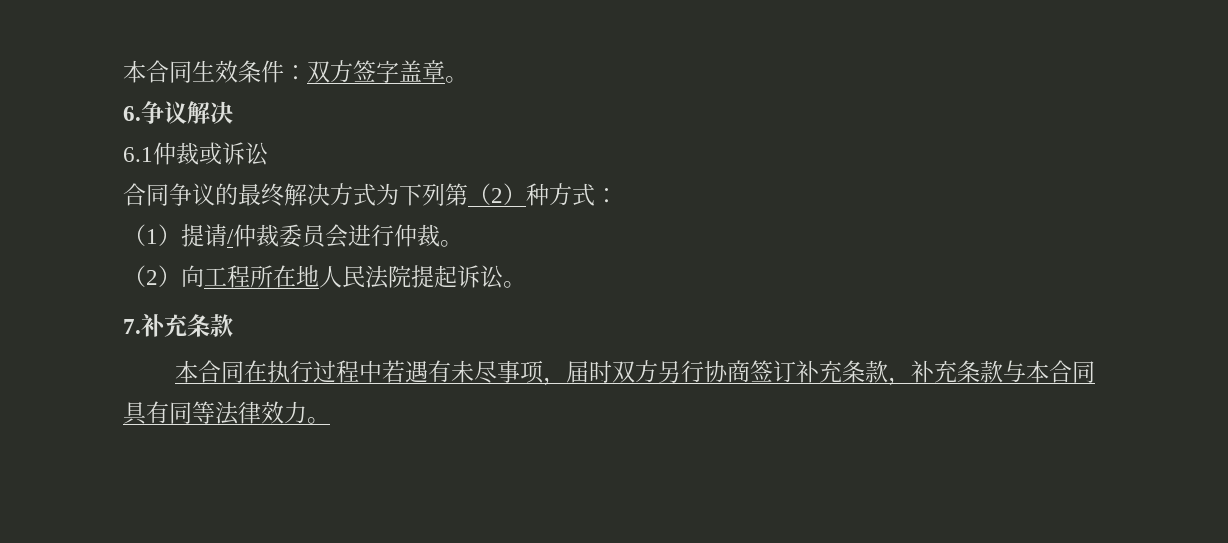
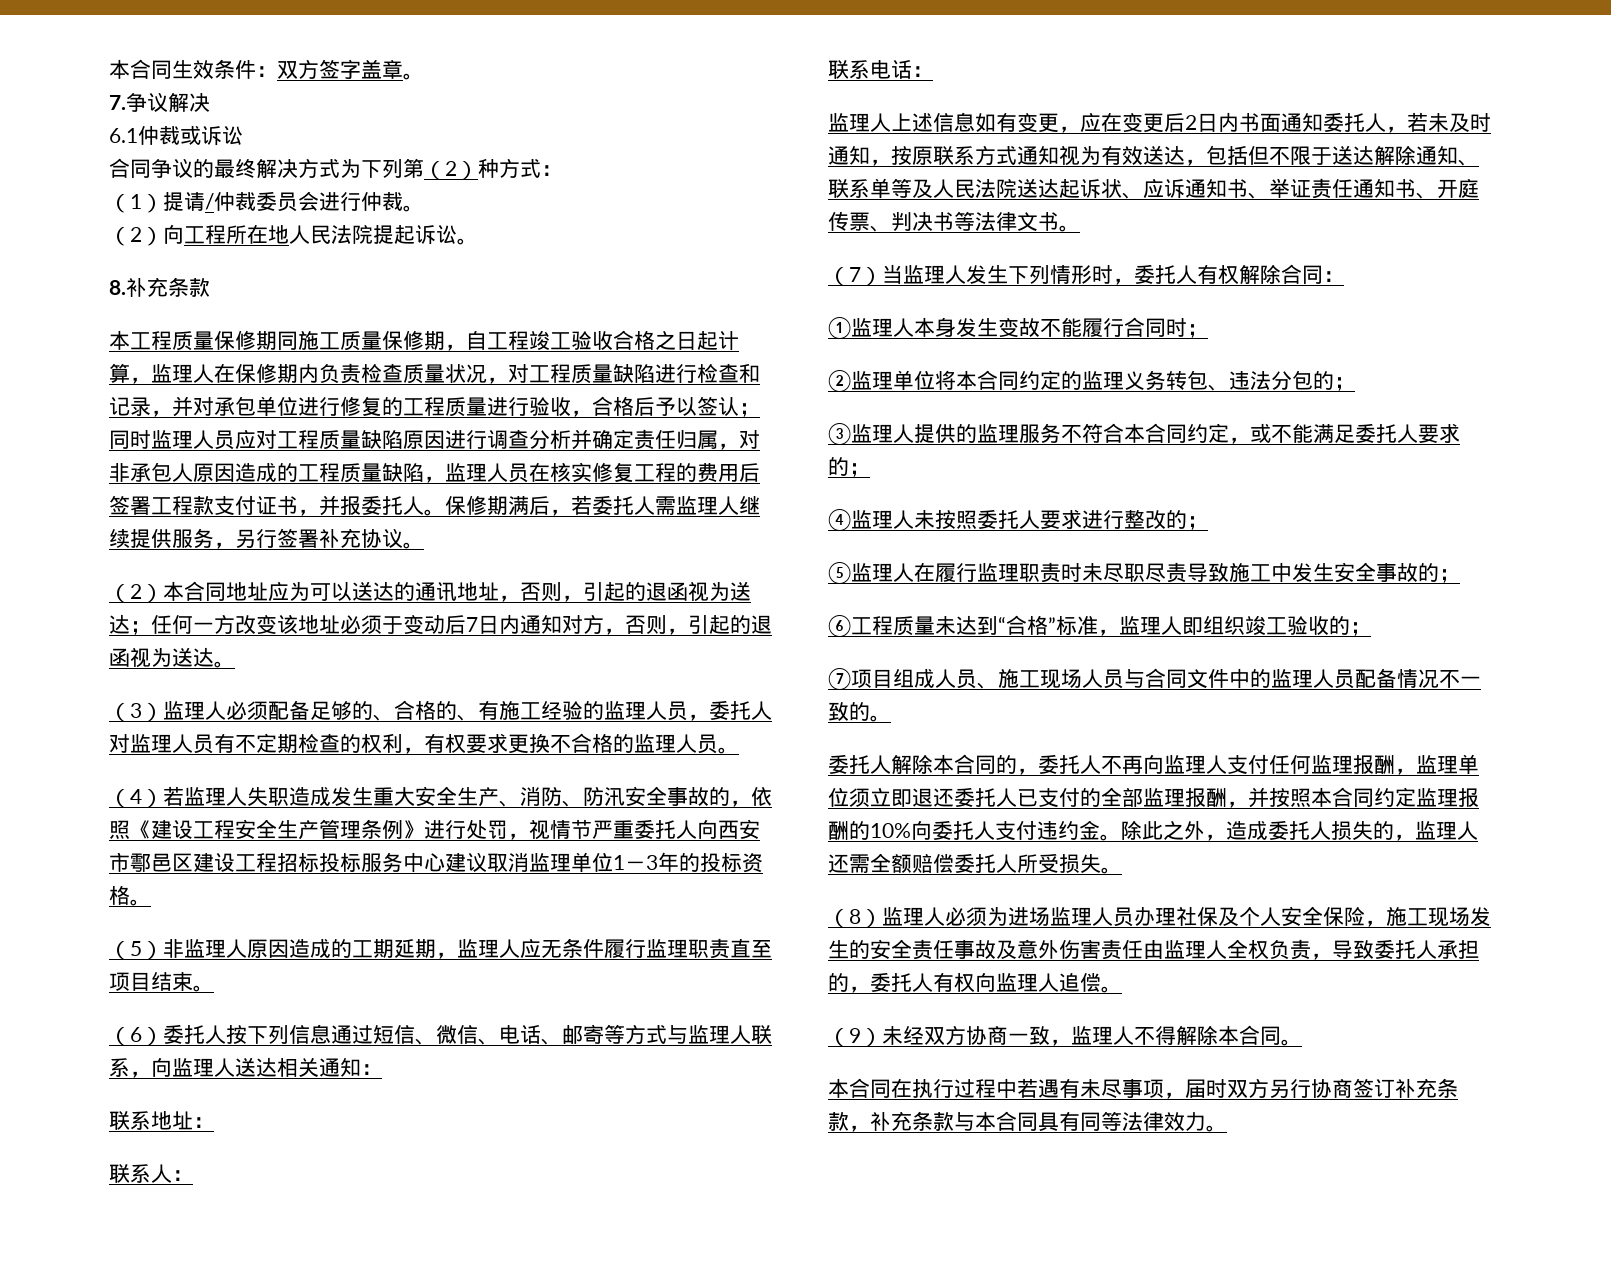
[123,106,141,121] 6. -> [109,95,126,110] 7.
[123,313,233,337] 7.补充条款 -> [109,277,210,297] [109,330,739,351] [109,363,760,384] [109,396,760,417] [109,429,760,450] [109,462,760,483] [109,495,760,516] [109,528,424,549] [109,581,751,603] [109,614,772,635] [109,647,235,668] [109,700,772,722] [109,733,739,754] [109,786,772,808] [109,819,760,840] [109,852,763,873] [109,885,151,906] [109,938,772,960] [109,972,214,992] [109,1024,772,1046] [109,1057,382,1078] [109,1111,214,1130] [109,1164,193,1183] [828,60,933,79] [828,112,1491,133] [828,145,1479,166] [828,178,1479,199] [828,211,1080,232] [828,264,1344,286] [828,317,1208,339] [828,370,1355,392] [828,423,1460,445] [828,457,870,477] [828,509,1208,531] [828,562,1460,584] [828,615,1371,637] [828,668,1481,690] [828,702,891,722] [828,754,1479,775] [828,787,1479,808] [828,820,1478,841] [828,853,1122,874] [828,906,1491,928] [828,939,1479,960] [828,972,1122,993] [828,1025,1302,1047] 8.补充条款 // 本工程质量保修期同施工质量保修期，自工程竣工验收合格之日起计算，监理人在保修期内负责检查质量状况，对工程质量缺陷进行检查和记录，并对承包单位进行修复的工程质量进行验收，合格后予以签认；同时监理人员应对工程质量缺陷原因进行调查分析并确定责任归属，对非承包人原因造成的工程质量缺陷，监理人员在核实修复工程的费用后签署工程款支付证书，并报委托人。保修期满后，若委托人需监理人继续提供服务，另行签署补充协议。 // （2）本合同地址应为可以送达的通讯地址，否则，引起的退函视为送达；任何一方改变该地址必须于变动后7日内通知对方，否则，引起的退函视为送达。 // （3）监理人必须配备足够的、合格的、有施工经验的监理人员，委托人对监理人员有不定期检查的权利，有权要求更换不合格的监理人员。 // （4）若监理人失职造成发生重大安全生产、消防、防汛安全事故的，依照《建设工程安全生产管理条例》进行处罚，视情节严重委托人向西安市鄠邑区建设工程招标投标服务中心建议取消监理单位1－3年的投标资格。 // （5）非监理人原因造成的工期延期，监理人应无条件履行监理职责直至项目结束。 // （6）委托人按下列信息通过短信、微信、电话、邮寄等方式与监理人联系，向监理人送达相关通知： // 联系地址： // 联系人： // 联系电话： // 监理人上述信息如有变更，应在变更后2日内书面通知委托人，若未及时通知，按原联系方式通知视为有效送达，包括但不限于送达解除通知、联系单等及人民法院送达起诉状、应诉通知书、举证责任通知书、开庭传票、判决书等法律文书。 // （7）当监理人发生下列情形时，委托人有权解除合同： // ①监理人本身发生变故不能履行合同时； // ②监理单位将本合同约定的监理义务转包、违法分包的； // ③监理人提供的监理服务不符合本合同约定，或不能满足委托人要求的； // ④监理人未按照委托人要求进行整改的； // ⑤监理人在履行监理职责时未尽职尽责导致施工中发生安全事故的； // ⑥工程质量未达到“合格”标准，监理人即组织竣工验收的； // ⑦项目组成人员、施工现场人员与合同文件中的监理人员配备情况不一致的。 // 委托人解除本合同的，委托人不再向监理人支付任何监理报酬，监理单位须立即退还委托人已支付的全部监理报酬，并按照本合同约定监理报酬的10%向委托人支付违约金。除此之外，造成委托人损失的，监理人还需全额赔偿委托人所受损失。 // （8）监理人必须为进场监理人员办理社保及个人安全保险，施工现场发生的安全责任事故及意外伤害责任由监理人全权负责，导致委托人承担的，委托人有权向监理人追偿。 // （9）未经双方协商一致，监理人不得解除本合同。

